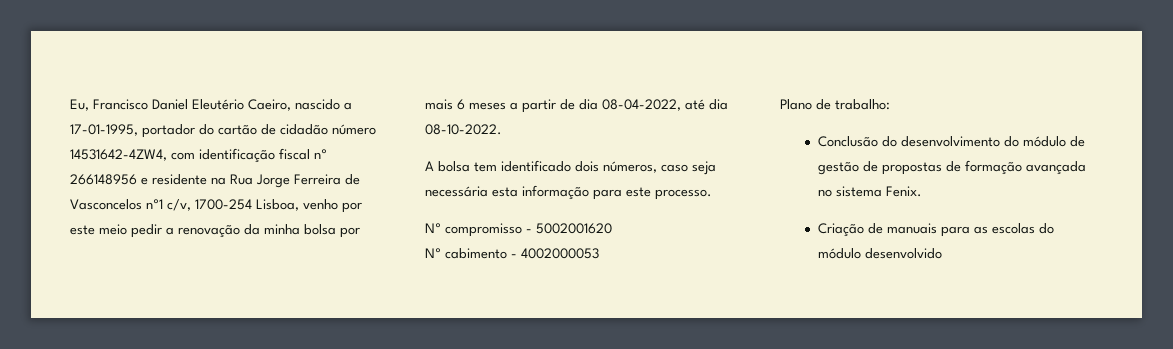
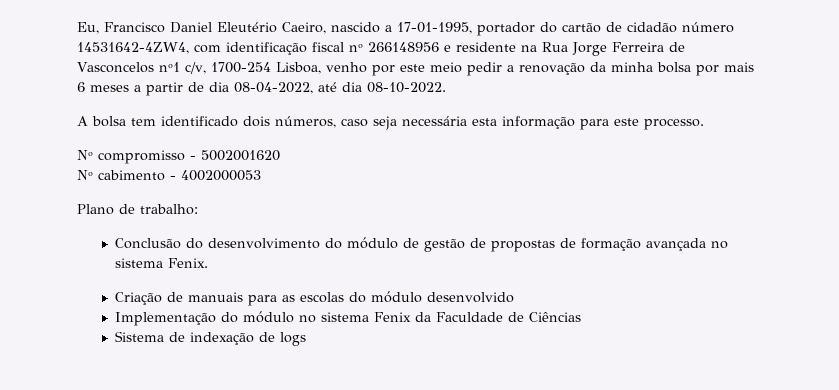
(943, 253) none -> [115,311,582,326] [115,331,307,346] // Implementação do módulo no sistema Fenix da Faculdade de Ciências // Sistema de indexação de logs

